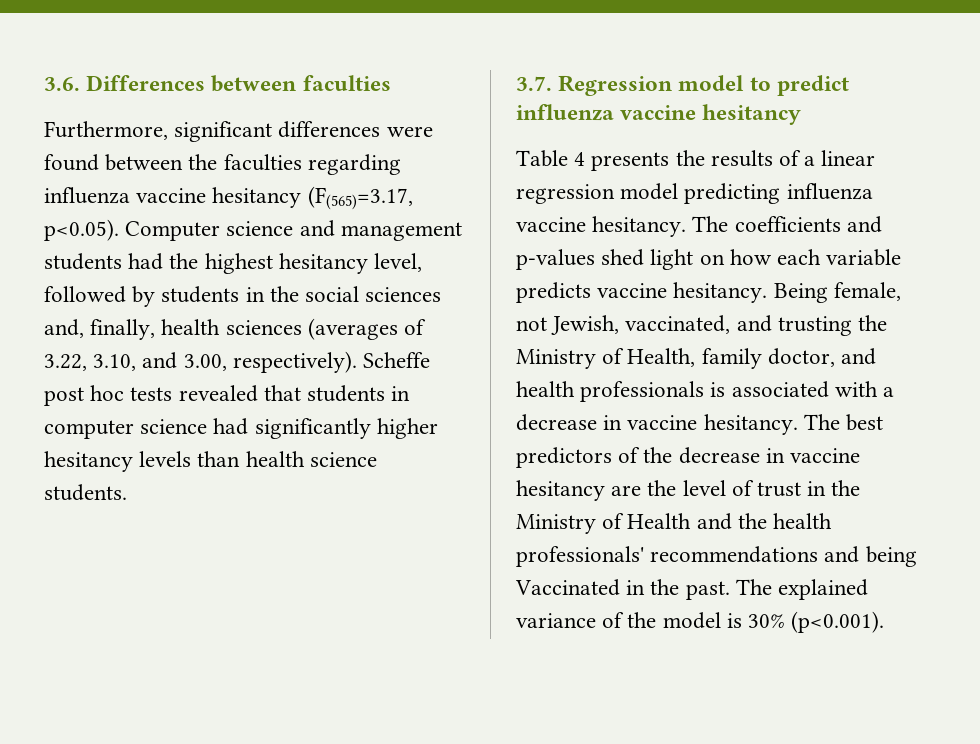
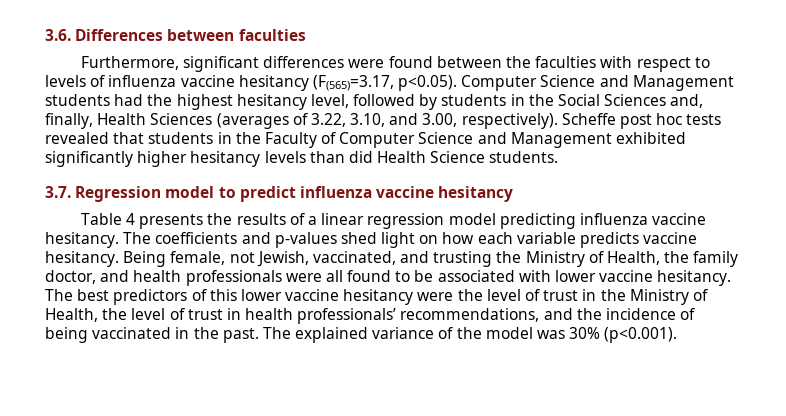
[307,154,401,175] regarding -> [600,56,710,72] [45,75,106,87] with respect to levels of
[226,220,462,241] science and management -> [540,75,734,91] Science and Management
[305,286,442,302] [44,319,302,340] social sciences and, finally, health sciences -> [558,94,704,108] [45,113,213,129] Social Sciences and, finally, Health Sciences
[44,418,249,439] computer science had -> [235,132,687,148] the Faculty of Computer Science and Management exhibited
[245,451,377,467] health science -> [348,151,486,163] did Health Science
(696, 357) none -> [664,251,690,263] the
[710,381,895,398] [516,414,623,431] is associated with a decrease in -> [285,270,597,282] were all found to be associated with lower
[643,447,861,464] [516,480,642,501] the decrease in vaccine hesitancy are -> [209,289,454,305] this lower vaccine hesitancy were
[627,513,833,530] [516,546,917,567] [515,579,620,596] Health and the health professionals' recommendations and being Vaccinated -> [45,308,696,324] [45,327,172,343] Health, the level of trust in health professionals’ recommendations, and the incidence of being vaccinated
[726,613,742,628] is -> [537,330,566,339] was

